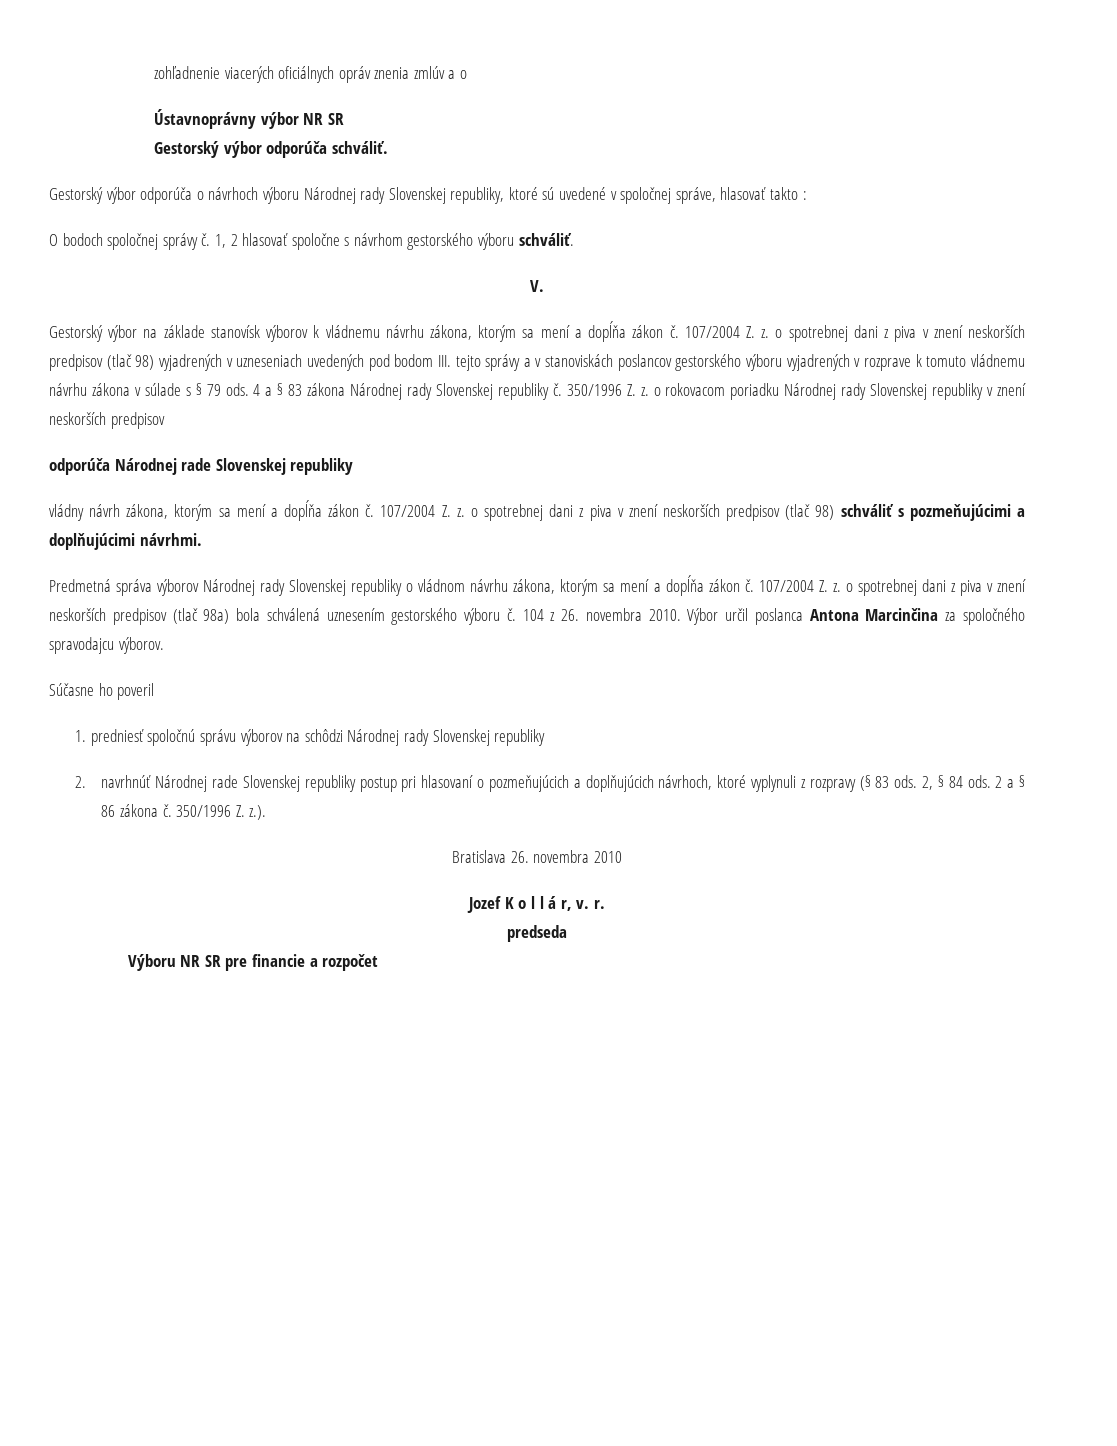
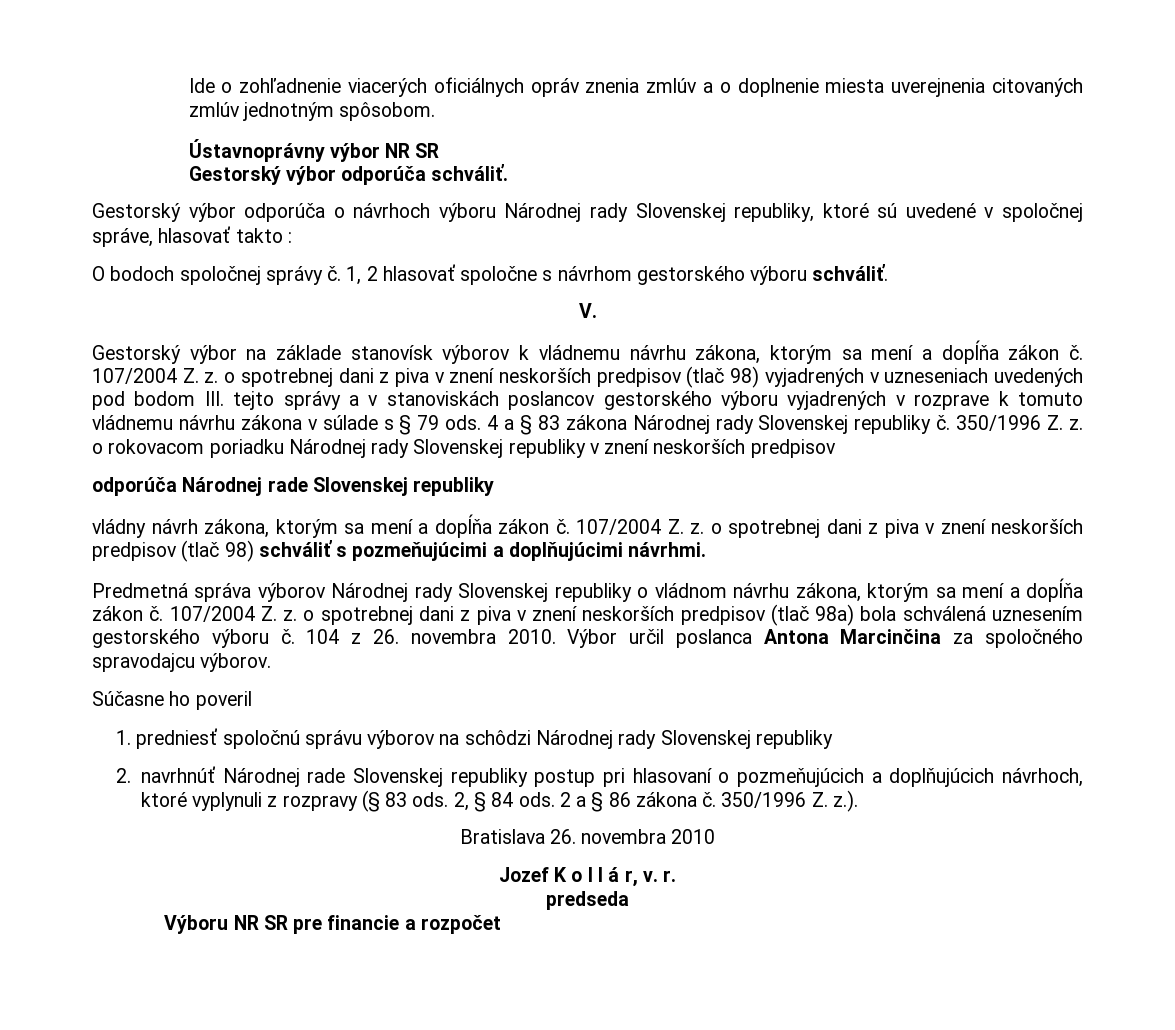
(153, 72) none -> [188,78,233,93] Ide o
(468, 74) none -> [737,78,1084,97] [188,102,436,121] doplnenie miesta uverejnenia citovaných zmlúv jednotným spôsobom.

